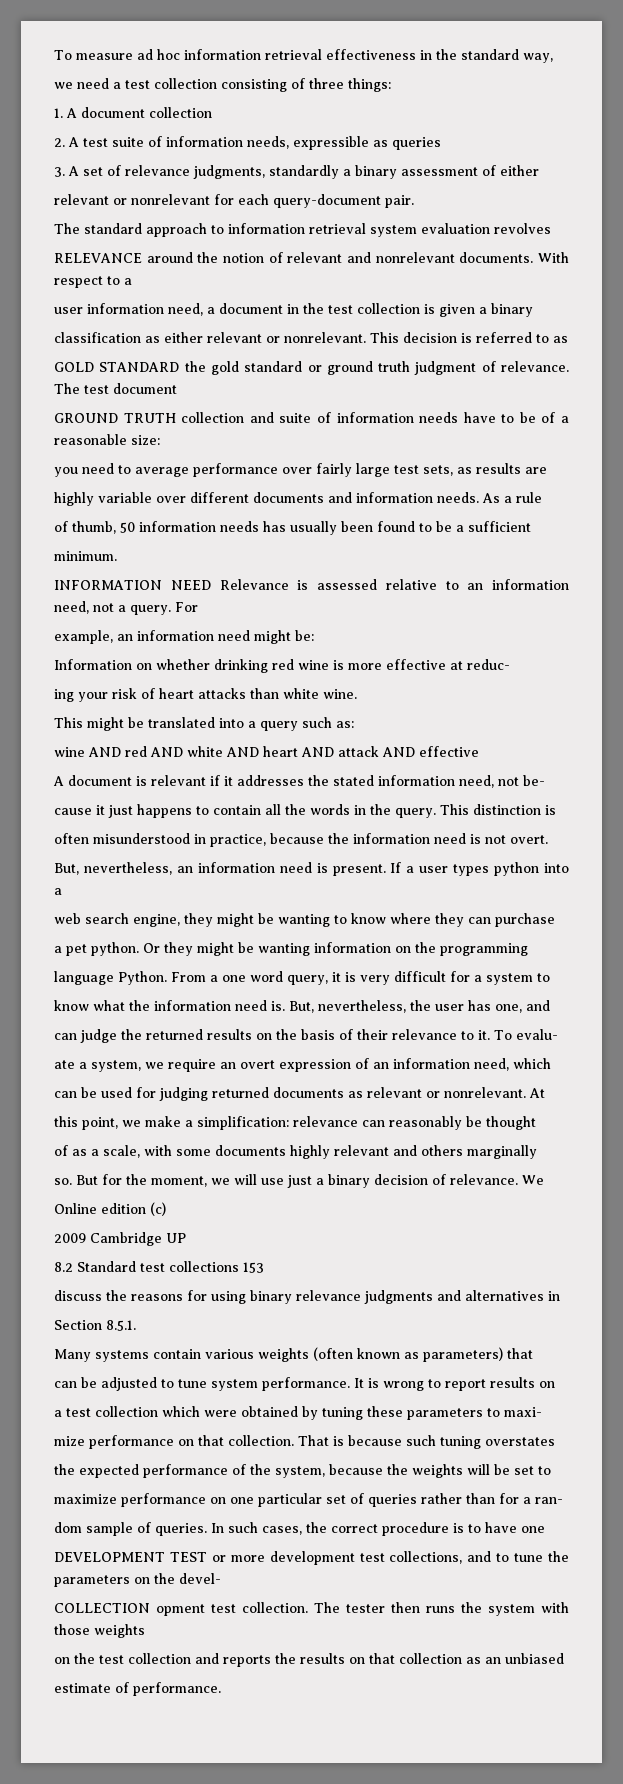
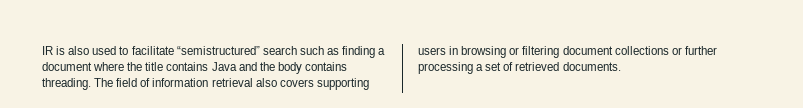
[54,49,553,63] [54,78,391,92] [54,107,212,118] [54,136,441,150] [54,165,539,179] [54,194,414,208] [54,223,551,237] [54,252,569,263] [54,276,132,288] [54,303,533,317] [54,332,568,343] [54,361,569,375] [54,383,177,394] [54,412,569,423] [54,434,160,445] [54,463,547,477] [54,492,542,506] [54,521,531,535] [54,551,117,561] [54,579,569,590] [54,601,198,615] [54,630,314,644] [54,659,510,673] [54,688,357,702] [54,717,354,731] [54,746,479,757] [53,775,545,788] [54,804,556,818] [54,833,548,847] [54,862,570,876] [54,888,62,895] [54,913,555,927] [54,942,528,956] [54,971,550,985] [54,1000,550,1013] [54,1029,558,1043] [54,1058,551,1072] [54,1087,545,1101] [54,1116,536,1130] [54,1145,537,1159] [54,1174,544,1188] [54,1202,166,1216] [54,1232,186,1246] [54,1261,264,1273] [54,1290,560,1304] [54,1320,136,1331] [54,1347,533,1362] [54,1377,555,1391] [54,1406,542,1420] [54,1435,555,1449] [54,1464,551,1478] [54,1493,563,1507] [54,1522,545,1536] [54,1551,569,1565] [54,1573,221,1587] [54,1602,569,1616] [54,1624,145,1638] [54,1653,564,1667] [54,1682,221,1696] To measure ad hoc information retrieval effectiveness in the standard way, // we need a test collection consisting of three things: // 1. A document collection // 2. A test suite of information needs, expressible as queries // 3. A set of relevance judgments, standardly a binary assessment of either // relevant or nonrelevant for each query-document pair. // The standard approach to information retrieval system evaluation revolves // RELEVANCE around the notion of relevant and nonrelevant documents. With respect to a // user information need, a document in the test collection is given a binary // classification as either relevant or nonrelevant. This decision is referred to as // GOLD STANDARD the gold standard or ground truth judgment of relevance. The test document // GROUND TRUTH collection and suite of information needs have to be of a reasonable size: // you need to average performance over fairly large test sets, as results are // highly variable over different documents and information needs. As a rule // of thumb, 50 information needs has usually been found to be a sufficient // minimum. // INFORMATION NEED Relevance is assessed relative to an information need, not a query. For // example, an information need might be: // Information on whether drinking red wine is more effective at reduc- // ing your risk of heart attacks than white wine. // This might be translated into a query such as: // wine AND red AND white AND heart AND attack AND effective // A document is relevant if it addresses the stated information need, not be- // cause it just happens to contain all the words in the query. This distinction is // often misunderstood in practice, because the information need is not overt. // But, nevertheless, an information need is present. If a user types python into a // web search engine, they might be wanting to know where they can purchase // a pet python. Or they might be wanting information on the programming // language Python. From a one word query, it is very difficult for a system to // know what the information need is. But, nevertheless, the user has one, and // can judge the returned results on the basis of their relevance to it. To evalu- // ate a system, we require an overt expression of an information need, which // can be used for judging returned documents as relevant or nonrelevant. At // this point, we make a simplification: relevance can reasonably be thought // of as a scale, with some documents highly relevant and others marginally // so. But for the moment, we will use just a binary decision of relevance. We // Online edition (c) // 2009 Cambridge UP // 8.2 Standard test collections 153 // discuss the reasons for using binary relevance judgments and alternatives in // Section 8.5.1. // Many systems contain various weights (often known as parameters) that // can be adjusted to tune system performance. It is wrong to report results on // a test collection which were obtained by tuning these parameters to maxi- // mize performance on that collection. That is because such tuning overstates // the expected performance of the system, because the weights will be set to // maximize performance on one particular set of queries rather than for a ran- // dom sample of queries. In such cases, the correct procedure is to have one // DEVELOPMENT TEST or more development test collections, and to tune the parameters on the devel- // COLLECTION opment test collection. The tester then runs the system with those weights // on the test collection and reports the results on that collection as an unbiased // estimate of performance. -> [42,46,386,58] [42,62,347,74] [42,78,369,90] [418,46,717,58] [418,62,621,74] IR is also used to facilitate “semistructured” search such as finding a document where the title contains Java and the body contains threading. The field of information retrieval also covers supporting users in browsing or filtering document collections or further processing a set of retrieved documents.

